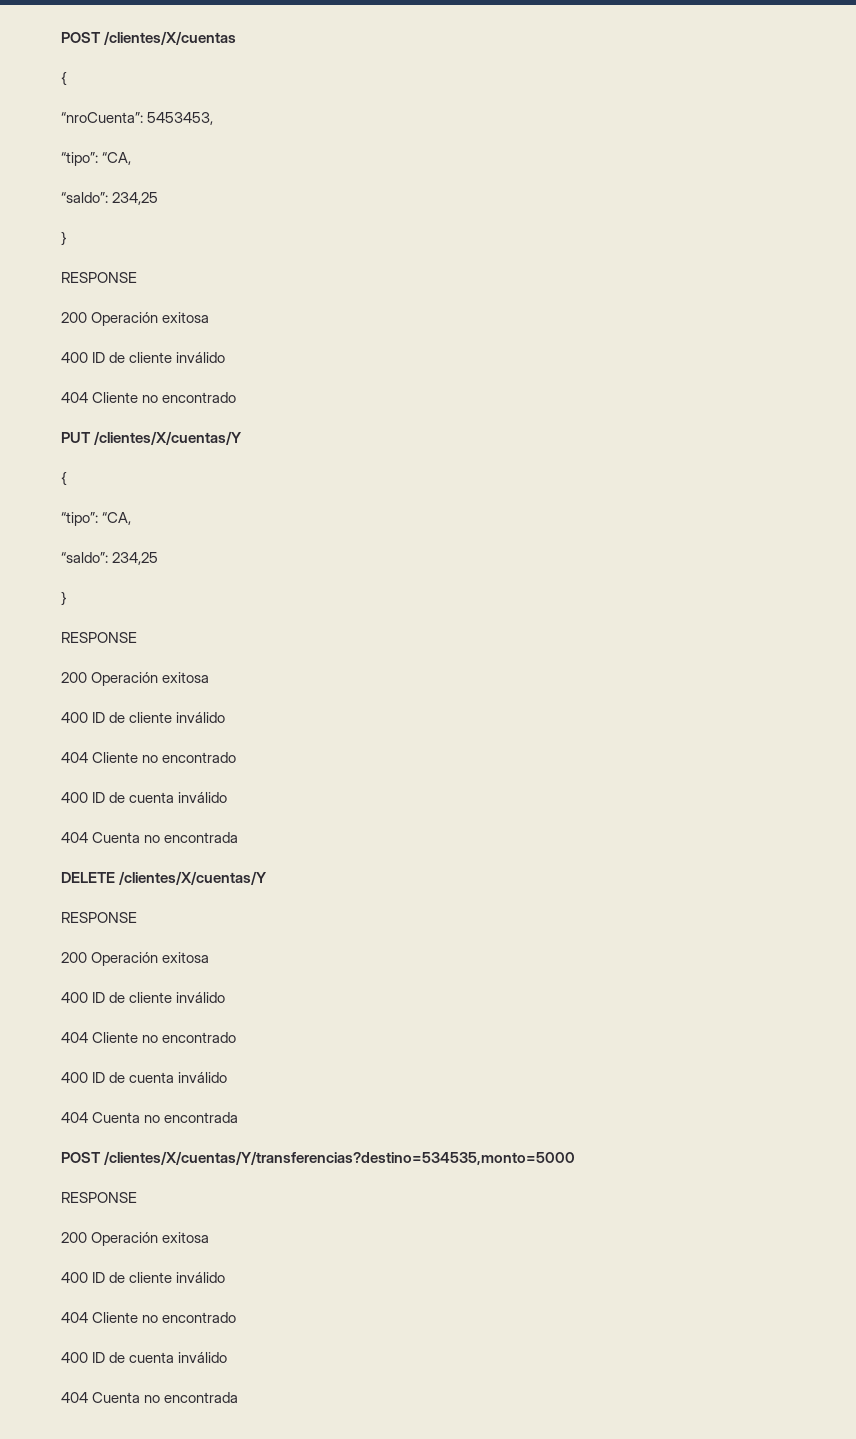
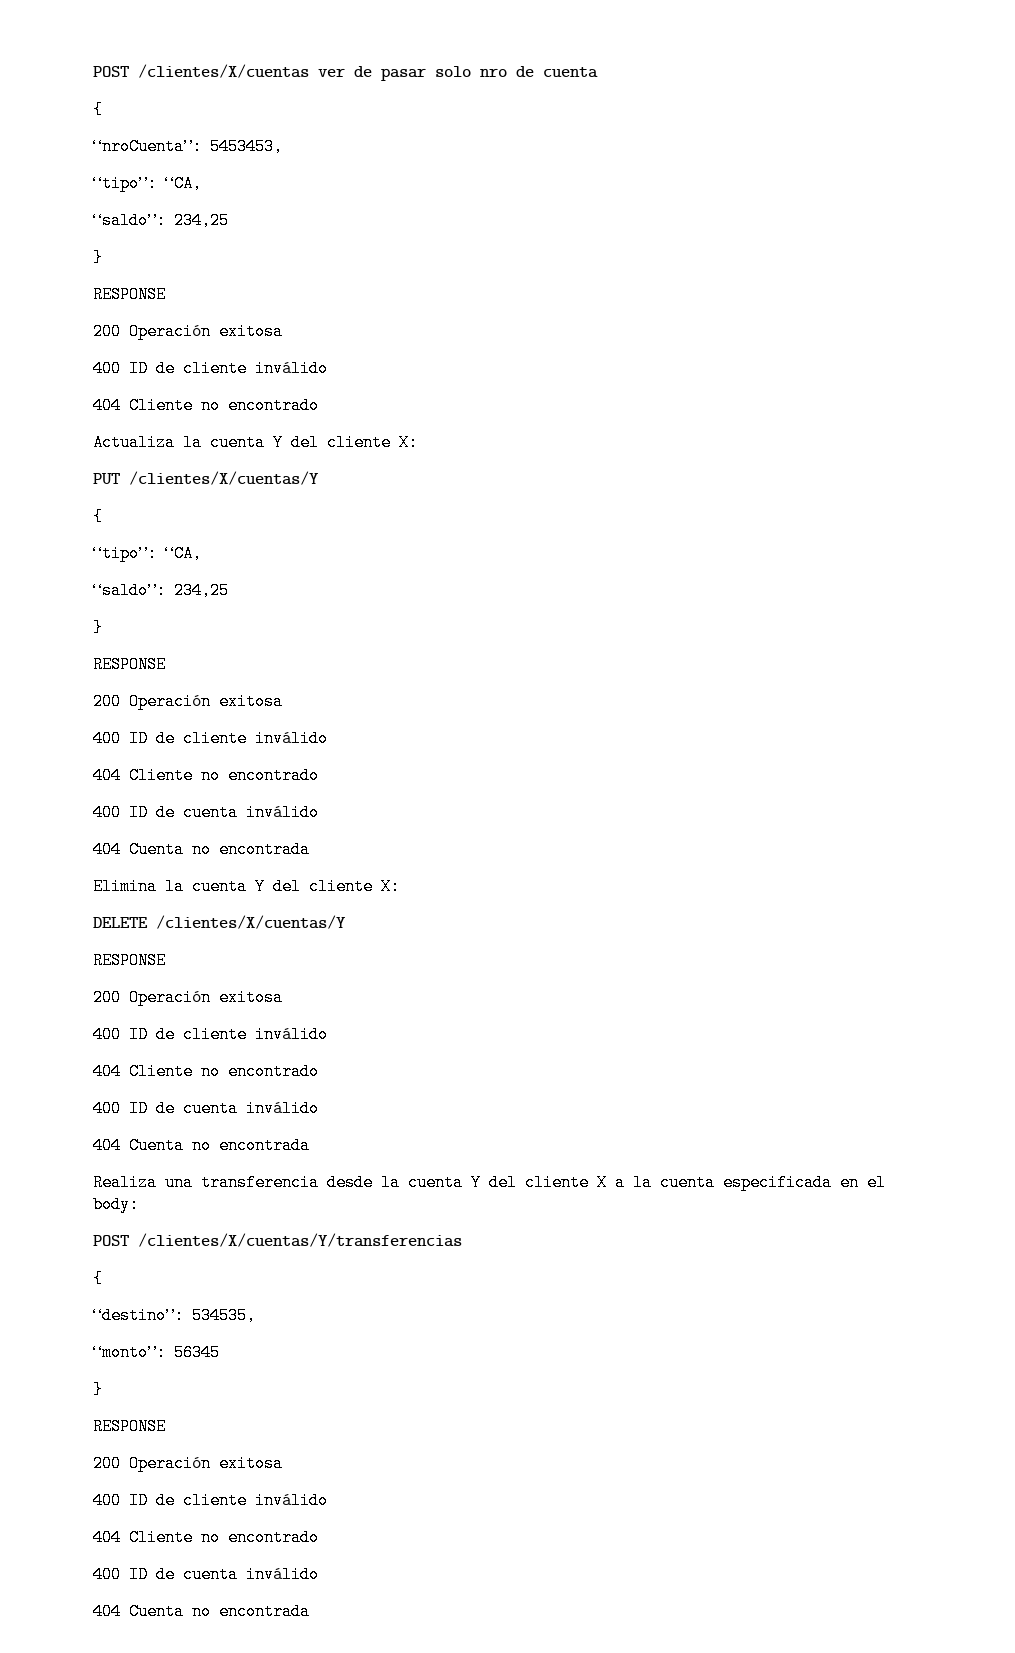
(237, 38) none -> [318,66,598,81] ver de pasar solo nro de cuenta
(237, 397) none -> [93,434,418,451] // Actualiza la cuenta Y del cliente X:
(239, 837) none -> [93,878,400,895] // Elimina la cuenta Y del cliente X:
[61,1151,576,1165] POST /clientes/X/cuentas/Y/transferencias?destino=534535,monto=5000 -> [93,1174,886,1191] [93,1196,139,1213] [93,1233,462,1247] [93,1270,103,1287] [93,1307,256,1324] [93,1344,220,1361] [93,1381,103,1398] Realiza una transferencia desde la cuenta Y del cliente X a la cuenta especificada en el body: // POST /clientes/X/cuentas/Y/transferencias // { // “destino”: 534535, // “monto”: 56345 // }

